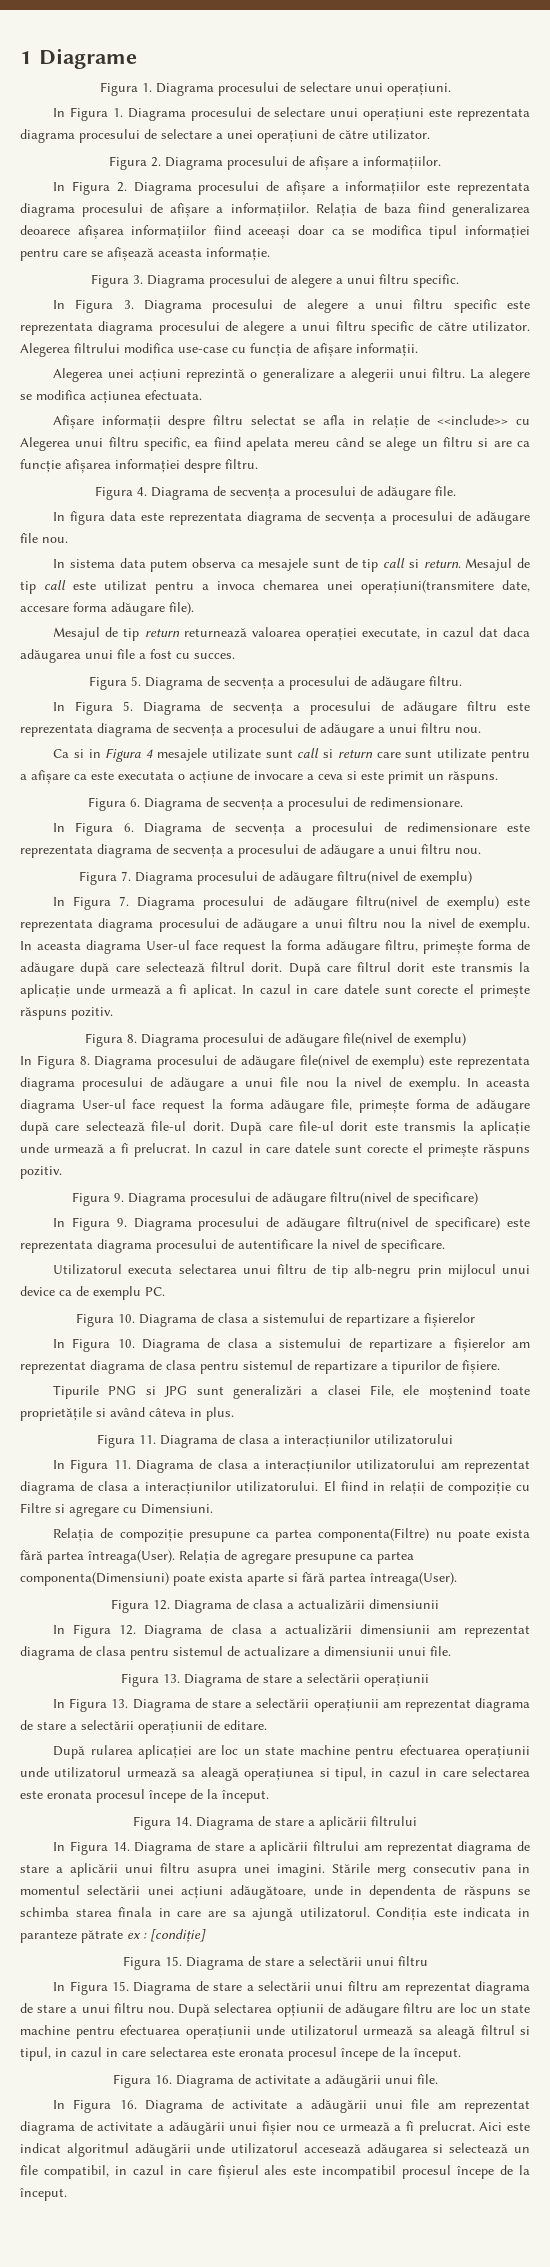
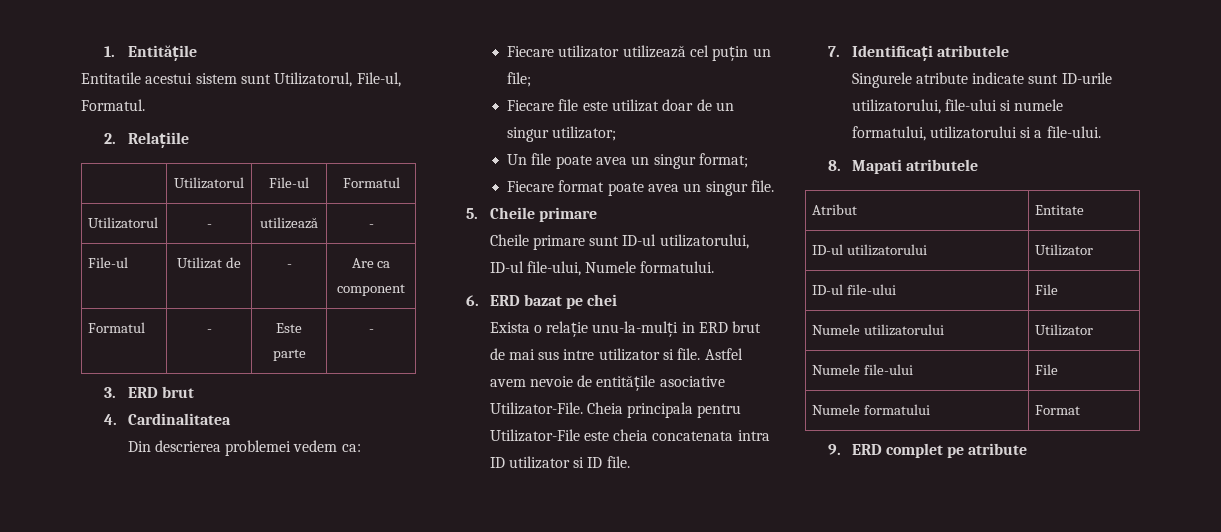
[20,48,138,69] [99,82,451,96] [53,107,530,121] [20,129,430,143] [109,156,441,170] [53,181,531,195] [20,203,531,217] [20,225,531,239] [20,247,270,261] [91,274,459,288] [53,299,530,313] [20,321,531,335] [20,343,418,357] [53,368,530,382] [20,390,202,404] [53,415,531,429] [20,437,530,451] [20,459,258,473] [94,486,456,500] [53,511,531,525] [20,533,68,543] [53,558,531,572] [20,580,530,594] [20,602,194,616] [53,627,531,641] [20,649,235,663] [88,676,462,690] [53,701,531,715] [20,723,481,737] [53,748,530,762] [20,770,498,784] [87,797,463,811] [53,822,530,836] [20,844,481,858] [78,871,472,885] [53,896,530,910] [20,918,530,932] [20,940,530,954] [20,962,530,976] [20,984,530,998] [20,1007,113,1020] [84,1033,466,1047] [20,1055,530,1069] [20,1077,531,1091] [20,1099,530,1113] [20,1121,531,1135] [20,1143,530,1157] [20,1166,62,1179] [72,1192,478,1206] [53,1217,531,1231] [20,1239,445,1253] [53,1264,530,1278] [20,1286,165,1300] [75,1313,475,1327] [53,1338,530,1352] [20,1360,500,1374] [53,1385,530,1399] [20,1407,234,1421] [97,1434,453,1448] [53,1459,531,1473] [20,1481,530,1495] [20,1503,213,1517] [53,1528,531,1542] [20,1550,414,1564] [20,1572,457,1586] [111,1599,439,1613] [53,1624,530,1638] [20,1646,451,1660] [121,1673,429,1687] [53,1698,531,1712] [20,1720,267,1734] [53,1745,530,1759] [20,1767,530,1781] [20,1789,269,1803] [133,1816,417,1830] [53,1841,531,1855] [20,1863,530,1877] [20,1885,531,1899] [20,1907,530,1921] [20,1929,206,1943] [122,1956,428,1970] [53,1981,530,1995] [20,2003,530,2017] [20,2025,530,2039] [20,2047,461,2061] [112,2074,438,2088] [53,2099,530,2113] [20,2121,531,2135] [20,2143,530,2157] [20,2165,530,2179] [20,2188,67,2201] 1 Diagrame // Figura 1. Diagrama procesului de selectare unui operațiuni. // In Figura 1. Diagrama procesului de selectare unui operațiuni este reprezentata diagrama procesului de selectare a unei operațiuni de către utilizator. // Figura 2. Diagrama procesului de afișare a informațiilor. // In Figura 2. Diagrama procesului de afișare a informațiilor este reprezentata diagrama procesului de afișare a informațiilor. Relația de baza fiind generalizarea deoarece afișarea informațiilor fiind aceeași doar ca se modifica tipul informației pentru care se afișează aceasta informație. // Figura 3. Diagrama procesului de alegere a unui filtru specific. // In Figura 3. Diagrama procesului de alegere a unui filtru specific este reprezentata diagrama procesului de alegere a unui filtru specific de către utilizator. Alegerea filtrului modifica use-case cu funcția de afișare informații. // Alegerea unei acțiuni reprezintă o generalizare a alegerii unui filtru. La alegere se modifica acțiunea efectuata. // Afișare informații despre filtru selectat se afla in relație de <<include>> cu Alegerea unui filtru specific, ea fiind apelata mereu când se alege un filtru si are ca funcție afișarea informației despre filtru. // Figura 4. Diagrama de secvența a procesului de adăugare file. // In figura data este reprezentata diagrama de secvența a procesului de adăugare file nou. // In sistema data putem observa ca mesajele sunt de tip call si return. Mesajul de tip call este utilizat pentru a invoca chemarea unei operațiuni(transmitere date, accesare forma adăugare file). // Mesajul de tip return returnează valoarea operației executate, in cazul dat daca adăugarea unui file a fost cu succes. // Figura 5. Diagrama de secvența a procesului de adăugare filtru. // In Figura 5. Diagrama de secvența a procesului de adăugare filtru este reprezentata diagrama de secvența a procesului de adăugare a unui filtru nou. // Ca si in Figura 4 mesajele utilizate sunt call si return care sunt utilizate pentru a afișare ca este executata o acțiune de invocare a ceva si este primit un răspuns. // Figura 6. Diagrama de secvența a procesului de redimensionare. // In Figura 6. Diagrama de secvența a procesului de redimensionare este reprezentata diagrama de secvența a procesului de adăugare a unui filtru nou. // Figura 7. Diagrama procesului de adăugare filtru(nivel de exemplu) // In Figura 7. Diagrama procesului de adăugare filtru(nivel de exemplu) este reprezentata diagrama procesului de adăugare a unui filtru nou la nivel de exemplu. In aceasta diagrama User-ul face request la forma adăugare filtru, primește forma de adăugare după care selectează filtrul dorit. După care filtrul dorit este transmis la aplicație unde urmează a fi aplicat. In cazul in care datele sunt corecte el primește răspuns pozitiv. // Figura 8. Diagrama procesului de adăugare file(nivel de exemplu) // In Figura 8. Diagrama procesului de adăugare file(nivel de exemplu) este reprezentata diagrama procesului de adăugare a unui file nou la nivel de exemplu. In aceasta diagrama User-ul face request la forma adăugare file, primește forma de adăugare după care selectează file-ul dorit. După care file-ul dorit este transmis la aplicație unde urmează a fi prelucrat. In cazul in care datele sunt corecte el primește răspuns pozitiv. // Figura 9. Diagrama procesului de adăugare filtru(nivel de specificare) // In Figura 9. Diagrama procesului de adăugare filtru(nivel de specificare) este reprezentata diagrama procesului de autentificare la nivel de specificare. // Utilizatorul executa selectarea unui filtru de tip alb-negru prin mijlocul unui device ca de exemplu PC. // Figura 10. Diagrama de clasa a sistemului de repartizare a fișierelor // In Figura 10. Diagrama de clasa a sistemului de repartizare a fișierelor am reprezentat diagrama de clasa pentru sistemul de repartizare a tipurilor de fișiere. // Tipurile PNG si JPG sunt generalizări a clasei File, ele moștenind toate proprietățile si având câteva in plus. // Figura 11. Diagrama de clasa a interacțiunilor utilizatorului // In Figura 11. Diagrama de clasa a interacțiunilor utilizatorului am reprezentat diagrama de clasa a interacțiunilor utilizatorului. El fiind in relații de compoziție cu Filtre si agregare cu Dimensiuni. // Relația de compoziție presupune ca partea componenta(Filtre) nu poate exista fără partea întreaga(User). Relația de agregare presupune ca partea componenta(Dimensiuni) poate exista aparte si fără partea întreaga(User). // Figura 12. Diagrama de clasa a actualizării dimensiunii // In Figura 12. Diagrama de clasa a actualizării dimensiunii am reprezentat diagrama de clasa pentru sistemul de actualizare a dimensiunii unui file. // Figura 13. Diagrama de stare a selectării operațiunii // In Figura 13. Diagrama de stare a selectării operațiunii am reprezentat diagrama de stare a selectării operațiunii de editare. // După rularea aplicației are loc un state machine pentru efectuarea operațiunii unde utilizatorul urmează sa aleagă operațiunea si tipul, in cazul in care selectarea este eronata procesul începe de la început. // Figura 14. Diagrama de stare a aplicării filtrului // In Figura 14. Diagrama de stare a aplicării filtrului am reprezentat diagrama de stare a aplicării unui filtru asupra unei imagini. Stările merg consecutiv pana in momentul selectării unei acțiuni adăugătoare, unde in dependenta de răspuns se schimba starea finala in care are sa ajungă utilizatorul. Condiția este indicata in paranteze pătrate ex : [condiție] // Figura 15. Diagrama de stare a selectării unui filtru // In Figura 15. Diagrama de stare a selectării unui filtru am reprezentat diagrama de stare a unui filtru nou. După selectarea opțiunii de adăugare filtru are loc un state machine pentru efectuarea operațiunii unde utilizatorul urmează sa aleagă filtrul si tipul, in cazul in care selectarea este eronata procesul începe de la început. // Figura 16. Diagrama de activitate a adăugării unui file. // In Figura 16. Diagrama de activitate a adăugării unui file am reprezentat diagrama de activitate a adăugării unui fișier nou ce urmează a fi prelucrat. Aici este indicat algoritmul adăugării unde utilizatorul accesează adăugarea si selectează un file compatibil, in cazul in care fișierul ales este incompatibil procesul începe de la început. -> [104,45,197,61] [81,72,401,87] [81,99,145,111] [104,132,189,148] [174,177,244,189] [269,177,309,188] [342,177,400,188] [88,217,159,229] [206,224,212,228] [260,217,318,229] [368,224,374,228] [88,257,129,268] [177,257,241,269] [286,264,292,268] [351,258,391,268] [337,284,405,296] [88,322,146,333] [206,329,212,333] [276,323,302,333] [272,349,306,361] [368,329,374,333] [104,386,194,398] [104,413,231,425] [127,440,361,456] [507,45,771,61] [507,72,532,87] [507,99,735,112] [507,126,617,142] [507,153,749,169] [507,180,775,196] [466,207,597,222] [489,234,749,250] [489,261,715,276] [466,294,618,309] [489,321,762,337] [489,348,743,361] [489,375,725,391] [489,402,742,418] [489,429,770,442] [489,456,630,469] [828,45,1009,61] [851,72,1112,88] [851,99,1064,114] [851,126,1101,141] [828,159,978,174] [812,204,858,215] [1035,205,1085,215] [812,244,928,256] [1035,244,1094,256] [812,284,897,295] [1035,284,1059,295] [812,324,945,336] [1035,324,1094,336] [812,364,914,375] [1035,364,1059,375] [812,404,931,415] [1035,405,1081,415] [828,443,1028,458] 1. Entitățile // Entitatile acestui sistem sunt Utilizatorul, File-ul, Formatul. // 2. Relațiile // | Utilizatorul | File-ul | Formatul // Utilizatorul | - | utilizează | - // File-ul | Utilizat de | - | Are ca component // Formatul | - | Este parte | - // 3. ERD brut // 4. Cardinalitatea // Din descrierea problemei vedem ca: // Fiecare utilizator utilizează cel puțin un file; // Fiecare file este utilizat doar de un singur utilizator; // Un file poate avea un singur format; // Fiecare format poate avea un singur file. // 5. Cheile primare // Cheile primare sunt ID-ul utilizatorului, ID-ul file-ului, Numele formatului. // 6. ERD bazat pe chei // Exista o relație unu-la-mulți in ERD brut de mai sus intre utilizator si file. Astfel avem nevoie de entitățile asociative Utilizator-File. Cheia principala pentru Utilizator-File este cheia concatenata intra ID utilizator si ID file. // 7. Identificați atributele // Singurele atribute indicate sunt ID-urile utilizatorului, file-ului si numele formatului, utilizatorului si a file-ului. // 8. Mapati atributele // Atribut | Entitate // ID-ul utilizatorului | Utilizator // ID-ul file-ului | File // Numele utilizatorului | Utilizator // Numele file-ului | File // Numele formatului | Format // 9. ERD complet pe atribute

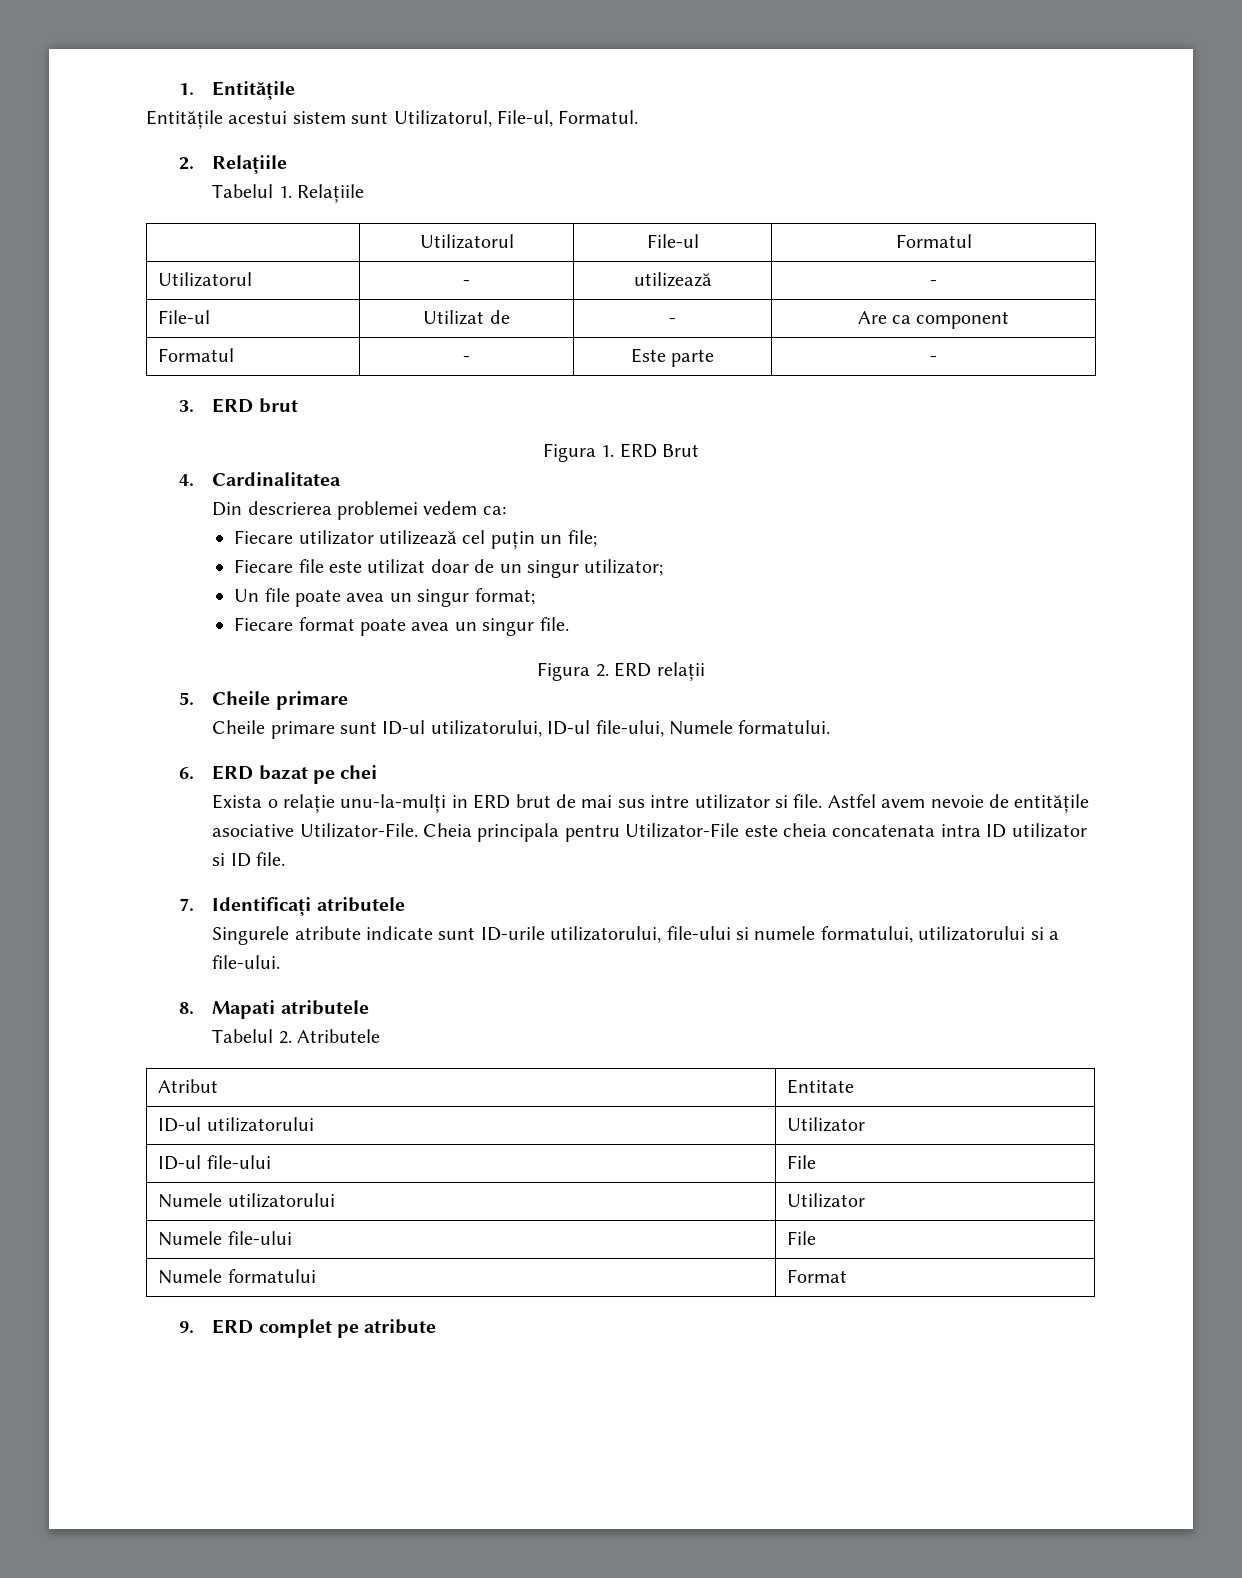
[81,72,141,84] Entitatile -> [146,110,223,129] Entitățile
(189, 140) none -> [212,184,364,203] // Tabelul 1. Relațiile
(194, 392) none -> [542,443,700,462] // Figura 1. ERD Brut
(775, 186) none -> [537,662,705,681] // Figura 2. ERD relații
(978, 165) none -> [212,1029,380,1044] // Tabelul 2. Atributele

